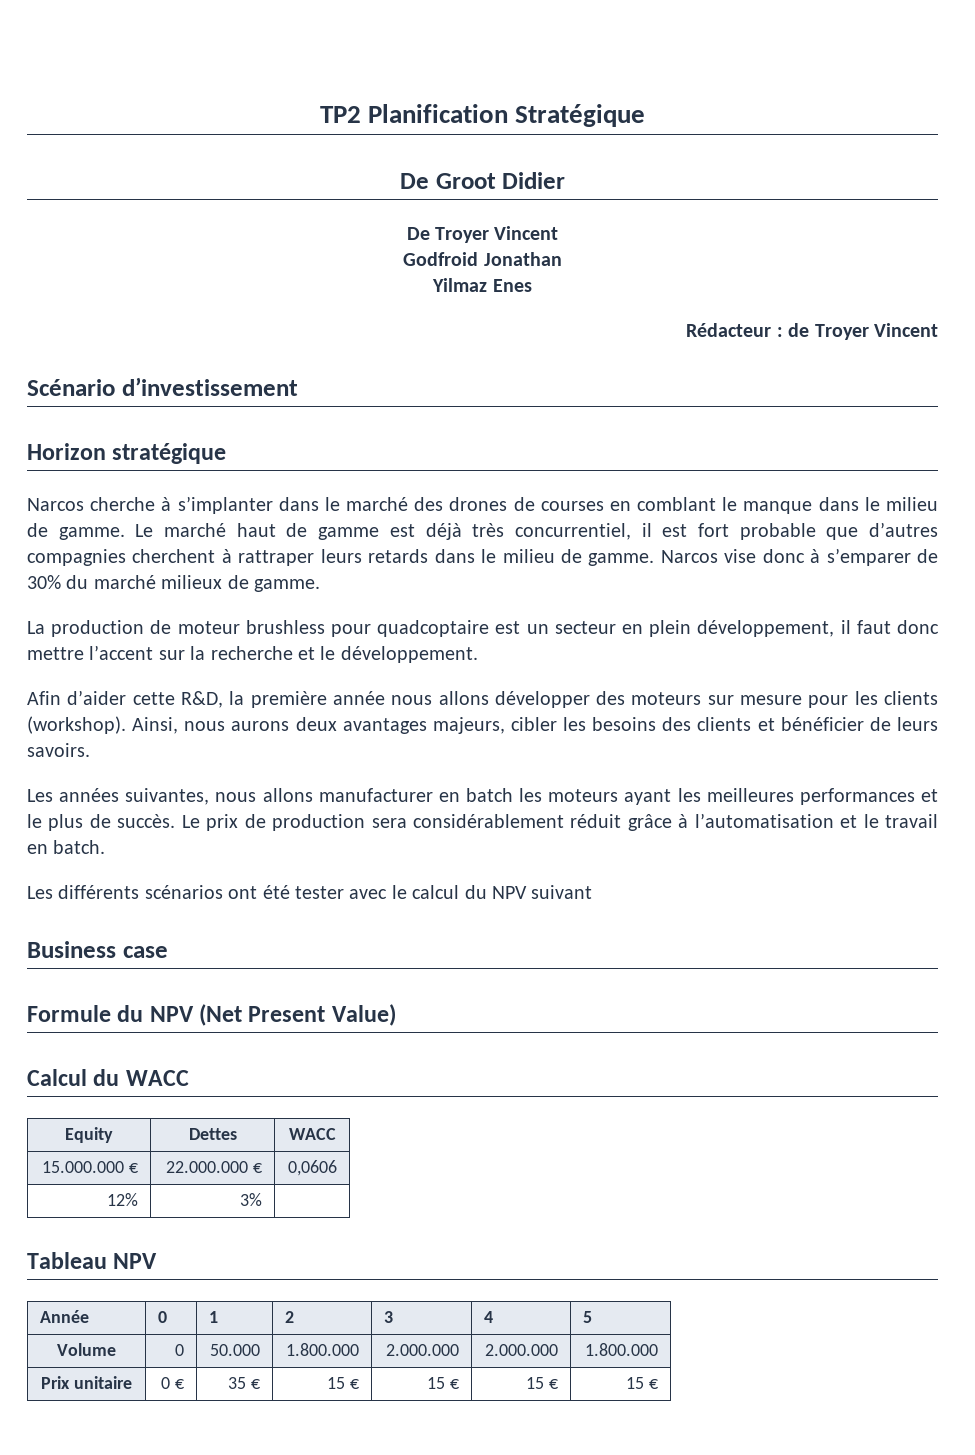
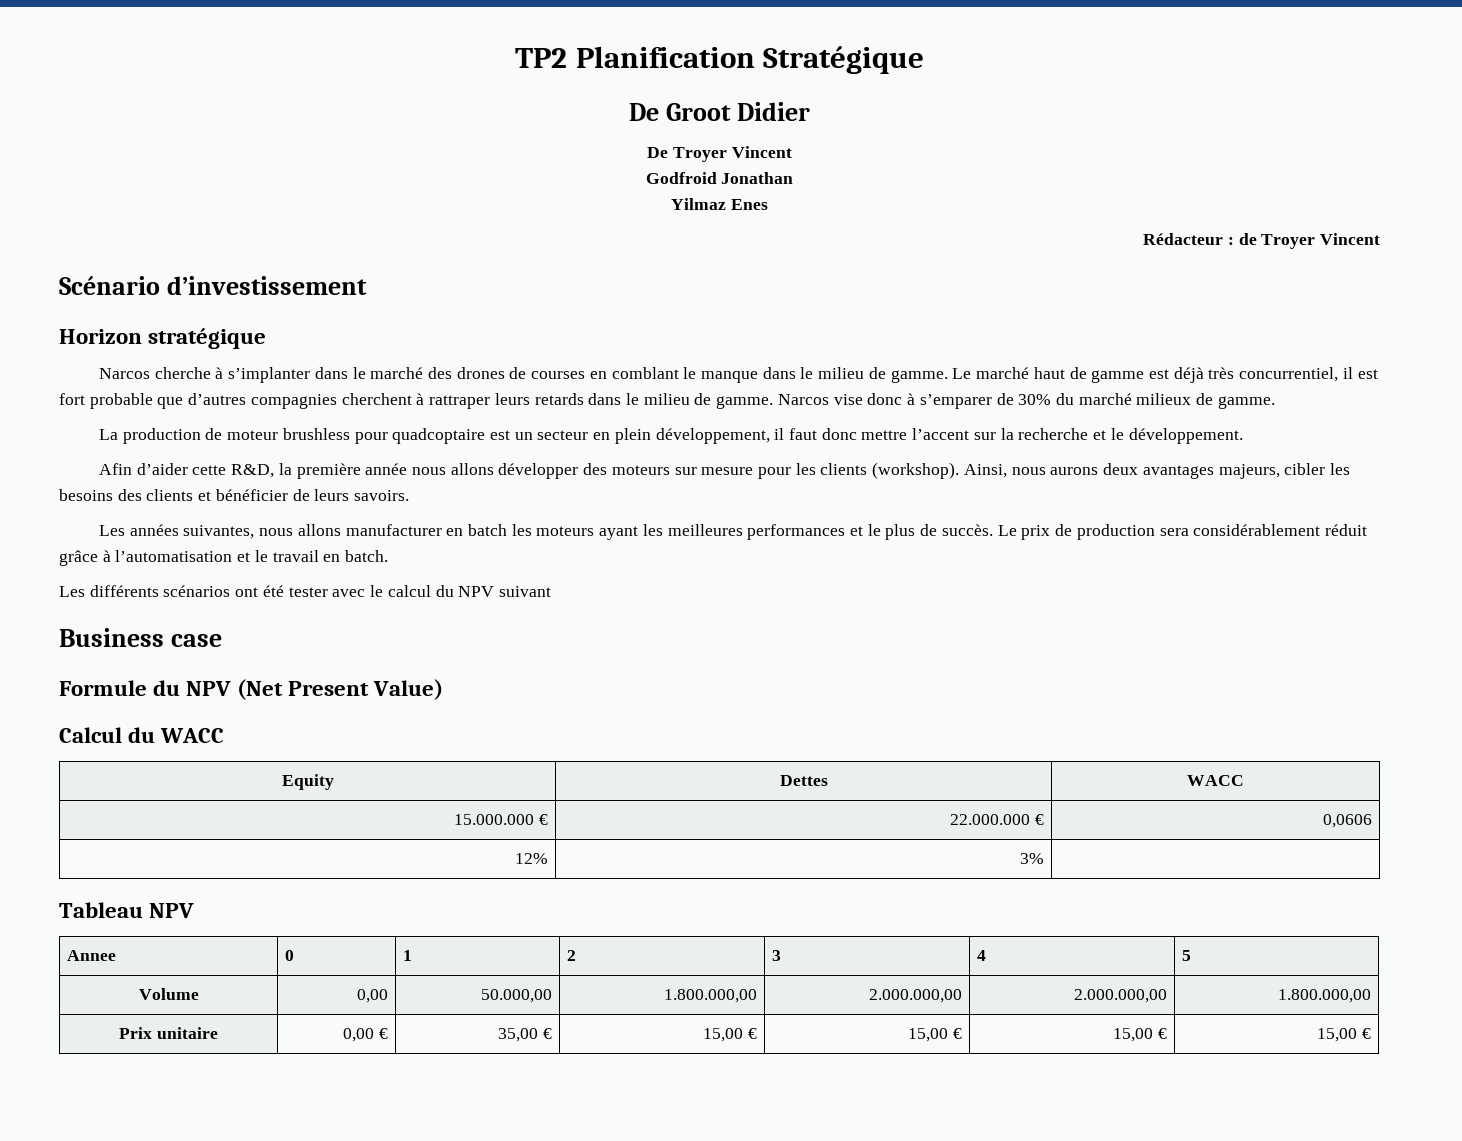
[39,1310,89,1323] Année -> [67,950,117,961] Annee
[175,1344,185,1356] [210,1344,261,1356] [286,1343,360,1356] [386,1344,460,1356] [485,1344,559,1356] [585,1343,659,1356] 0 | 50.000 | 1.800.000 | 2.000.000 | 2.000.000 | 1.800.000 -> [356,989,388,1003] [480,989,552,1003] [663,989,757,1003] [868,989,962,1003] [1073,989,1167,1003] [1277,989,1371,1003] 0,00 | 50.000,00 | 1.800.000,00 | 2.000.000,00 | 2.000.000,00 | 1.800.000,00
[161,1377,185,1389] [228,1377,261,1389] [327,1377,360,1389] [427,1377,460,1389] [526,1377,559,1389] [626,1377,645,1389] 0 € | 35 € | 15 € | 15 € | 15 € | 15 -> [343,1028,388,1042] [498,1028,552,1042] [703,1028,757,1042] [908,1028,962,1042] [1113,1028,1167,1042] [1317,1028,1358,1042] 0,00 € | 35,00 € | 15,00 € | 15,00 € | 15,00 € | 15,00

